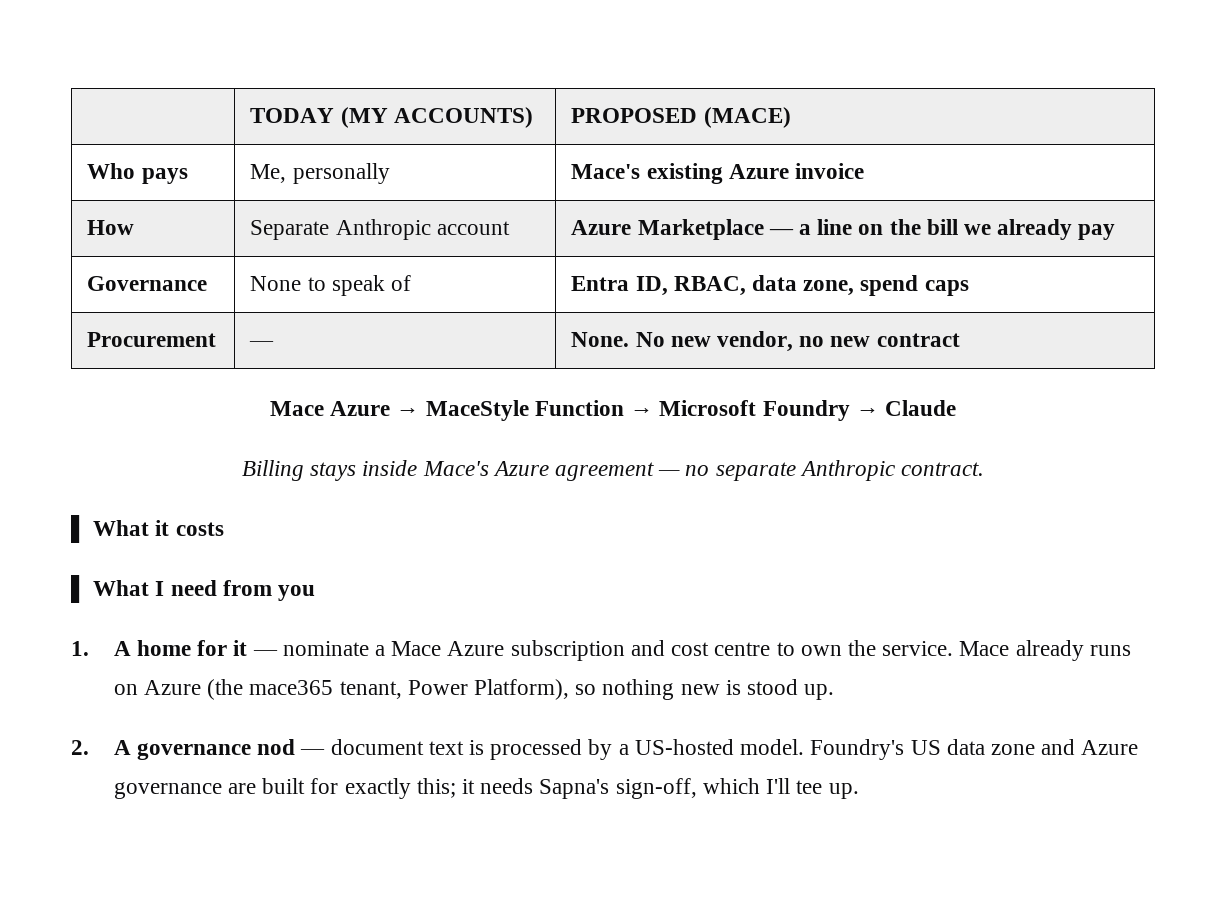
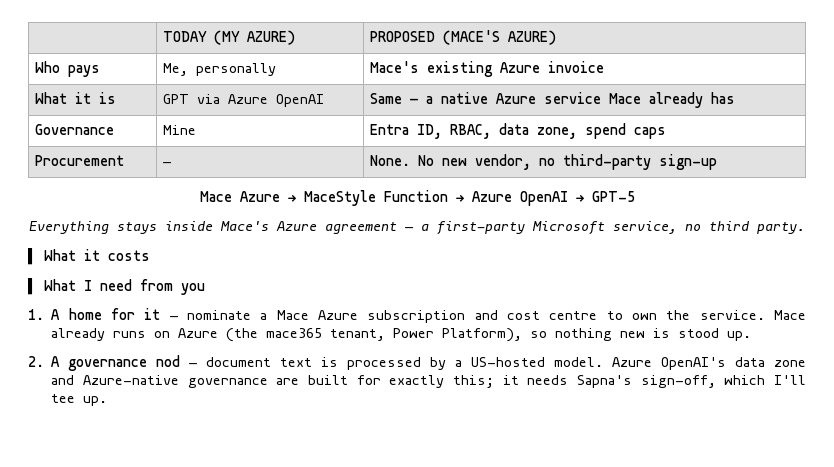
[393,107,533,128] ACCOUNTS) -> [247,30,296,45] AZURE)
[703,107,791,128] (MACE) -> [443,30,557,45] (MACE'S AZURE)
[87,220,135,235] [250,219,510,240] [571,219,1116,240] [87,276,208,291] [250,275,411,296] How | Separate Anthropic account | Azure Marketplace — a line on the bill we already pay // Governance | None to speak of -> [35,92,117,104] [163,94,325,107] [370,92,736,108] [35,124,115,135] [163,125,197,135] What it is | GPT via Azure OpenAI | Same — a native Azure service Mace already has // Governance | Mine
[830,333,960,347] new contract -> [563,154,718,170] third-party sign-up
[659,400,956,421] [241,460,304,481] Microsoft Foundry → Claude // Billing -> [471,191,635,206] [29,221,109,234] Azure OpenAI → GPT-5 // Everything
[685,460,985,481] no separate Anthropic contract. -> [421,221,805,235] a first-party Microsoft service, no third party.
[810,739,941,760] Foundry's US -> [612,357,727,370] Azure OpenAI's
[1081,740,1139,755] Azure -> [82,375,179,385] Azure-native

